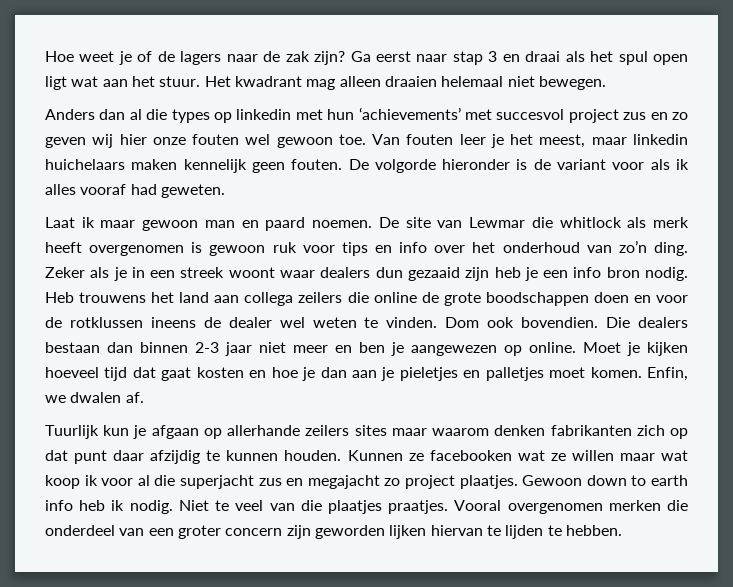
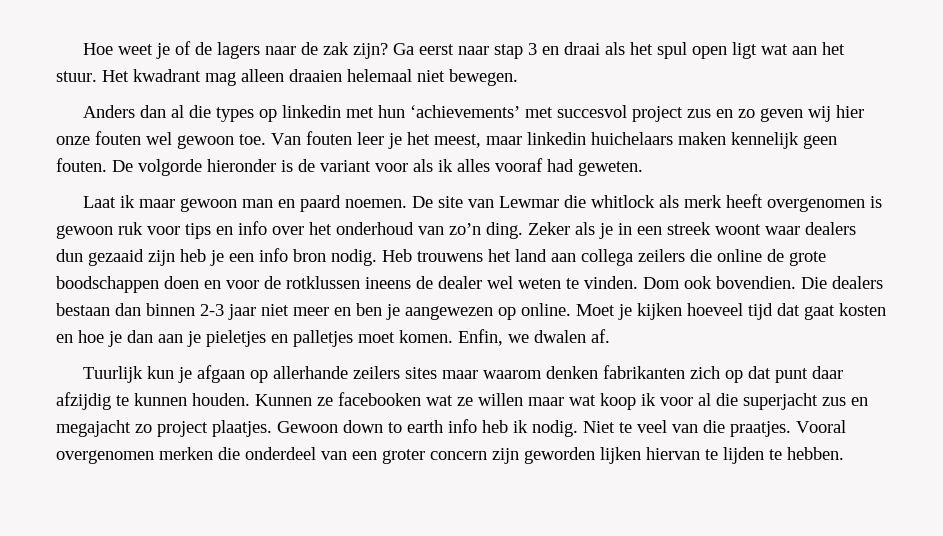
[327,500,382,514] plaatjes -> (725, 426) none

